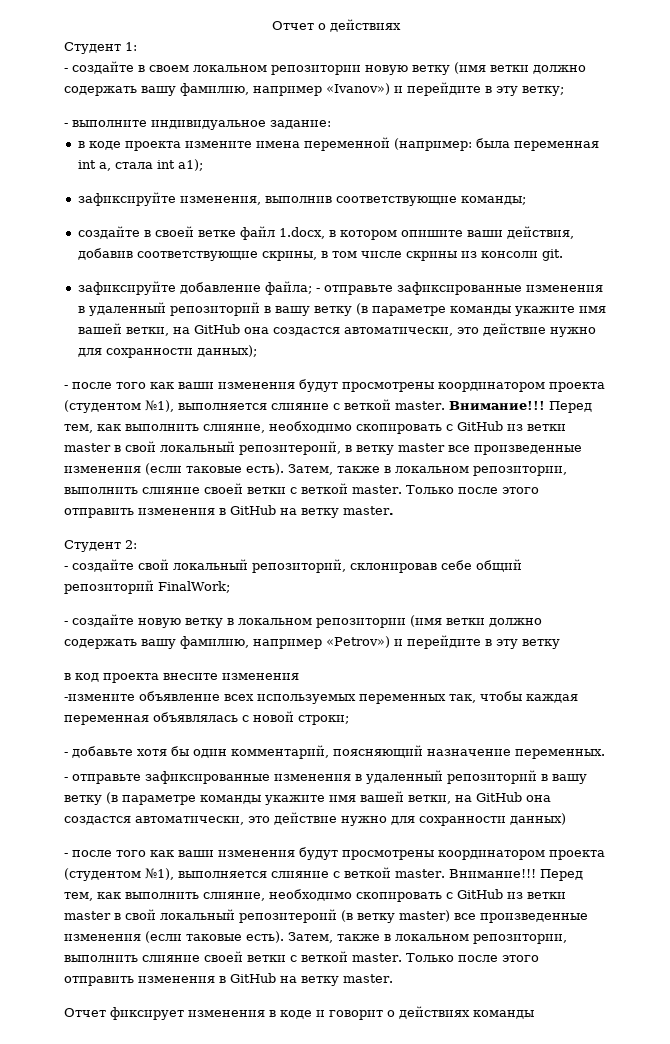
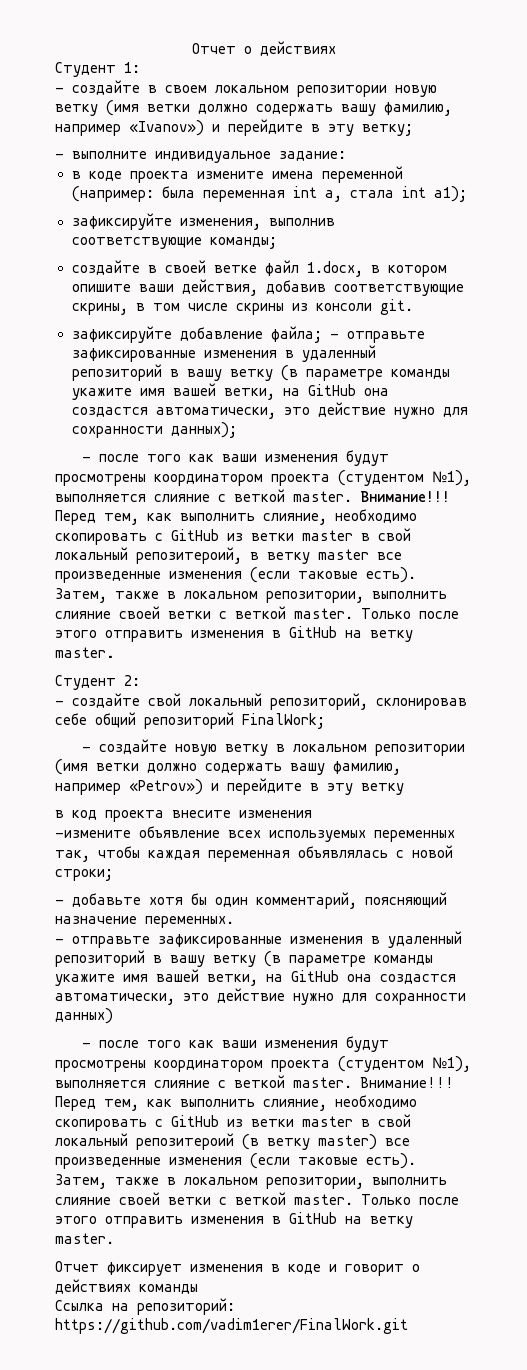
(534, 1014) none -> [55,1298,235,1315] [55,1318,408,1334] // Ссылка на репозиторий: https://github.com/vadim1erer/FinalWork.git

